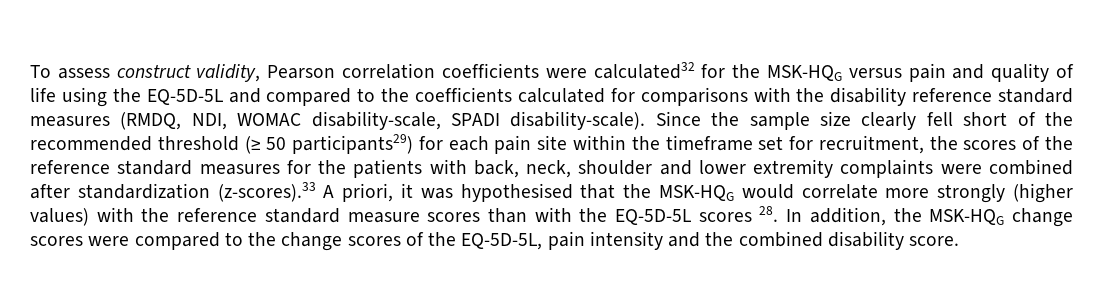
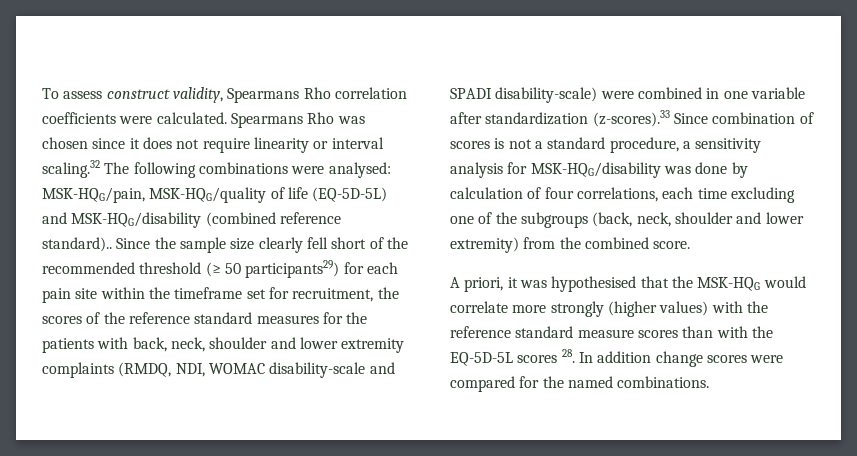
[267,65,336,79] Pearson -> [227,87,331,103] Spearmans Rho
[593,62,1074,82] [30,87,1073,107] [30,111,646,130] calculated32 for the MSK-HQG versus pain and quality of life using the EQ-5D-5L and compared to the coefficients calculated for comparisons with the disability reference standard measures (RMDQ, NDI, WOMAC disability-scale, SPADI disability-scale). -> [156,112,365,128] [42,137,384,153] [42,160,391,178] [42,187,388,203] [42,212,341,228] [42,237,112,252] calculated. Spearmans Rho was chosen since it does not require linearity or interval scaling.32 The following combinations were analysed: MSK-HQG/pain, MSK-HQG/quality of life (EQ-5D-5L) and MSK-HQG/disability (combined reference standard)..
[940,159,1073,175] [30,182,316,202] were combined after standardization (z-scores).33 -> [118,362,395,378] [450,87,805,103] [450,110,814,127] [450,137,762,153] [450,162,748,178] [450,187,795,203] [450,212,804,228] [450,237,691,253] (RMDQ, NDI, WOMAC disability-scale and SPADI disability-scale) were combined in one variable after standardization (z-scores).33 Since combination of scores is not a standard procedure, a sensitivity analysis for MSK-HQG/disability was done by calculation of four correlations, each time excluding one of the subgroups (back, neck, shoulder and lower extremity) from the combined score. //
[809,207,1005,226] addition, the MSK-HQG -> [597,351,652,363] addition
[224,231,960,251] to the change scores of the EQ-5D-5L, pain intensity and the combined disability score. -> [519,376,710,388] for the named combinations.

